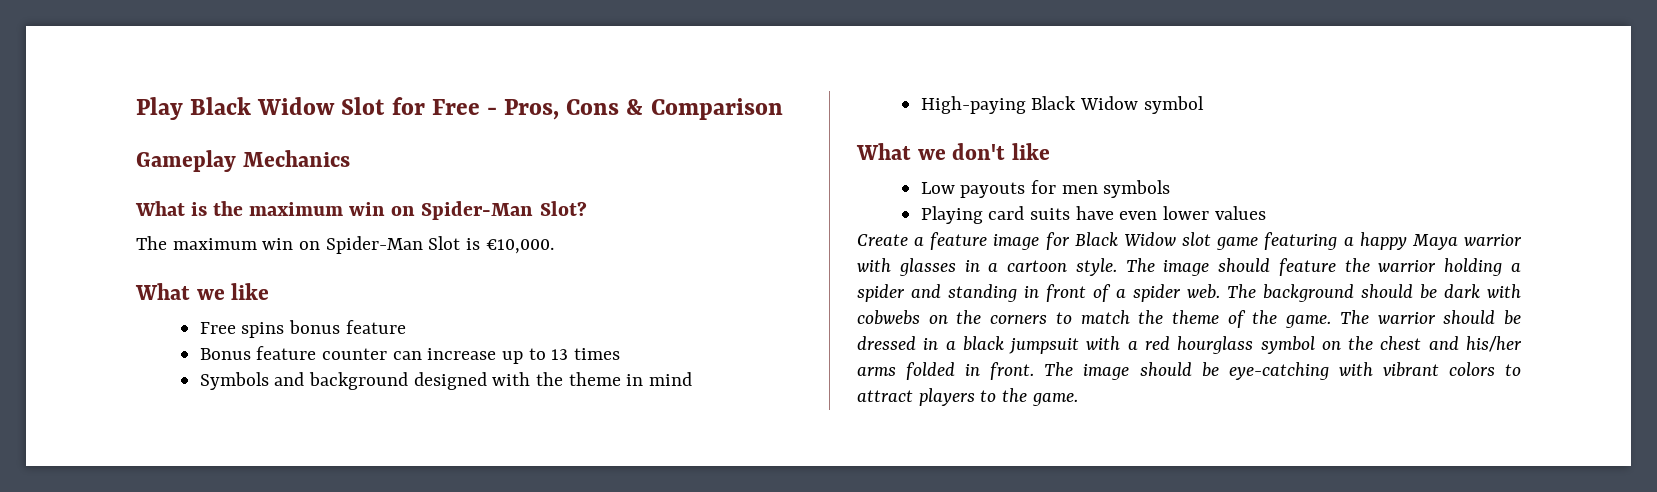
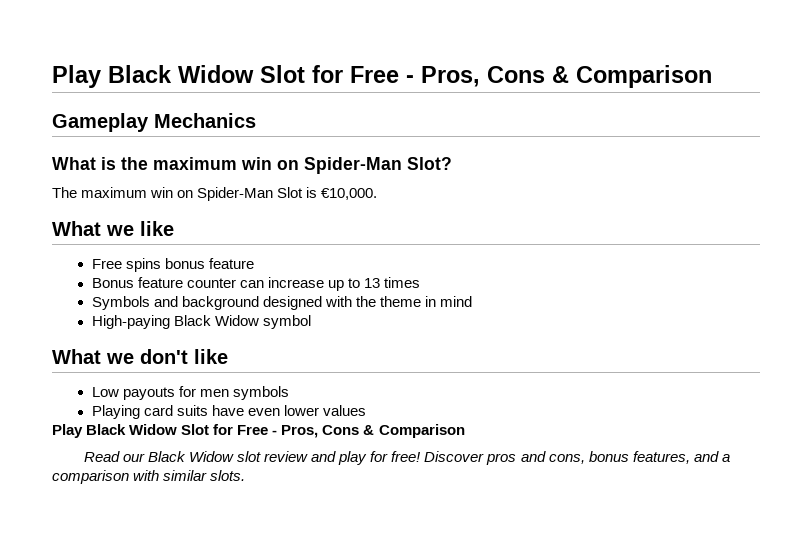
[857,232,1522,250] [857,258,1521,276] [857,284,1521,302] [857,310,1521,328] [857,336,1522,354] [857,362,1521,380] [857,388,1078,406] Create a feature image for Black Widow slot game featuring a happy Maya warrior with glasses in a cartoon style. The image should feature the warrior holding a spider and standing in front of a spider web. The background should be dark with cobwebs on the corners to match the theme of the game. The warrior should be dressed in a black jumpsuit with a red hourglass symbol on the chest and his/her arms folded in front. The image should be eye-catching with vibrant colors to attract players to the game. -> [52,424,465,438] [83,451,730,465] [52,470,246,484] Play Black Widow Slot for Free - Pros, Cons & Comparison // Read our Black Widow slot review and play for free! Discover pros and cons, bonus features, and a comparison with similar slots.

